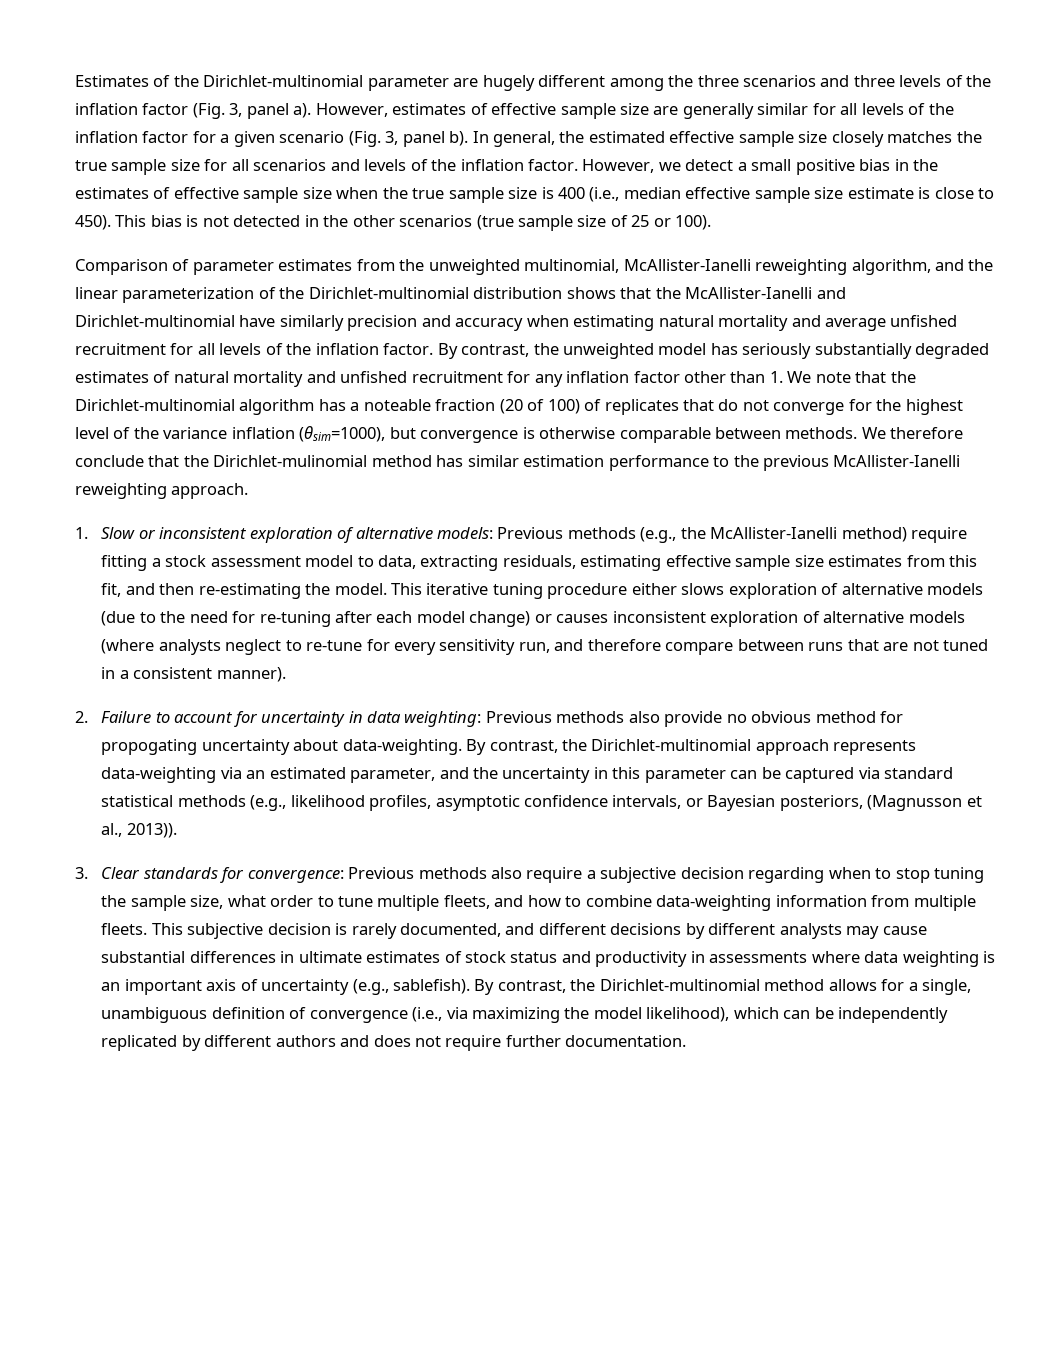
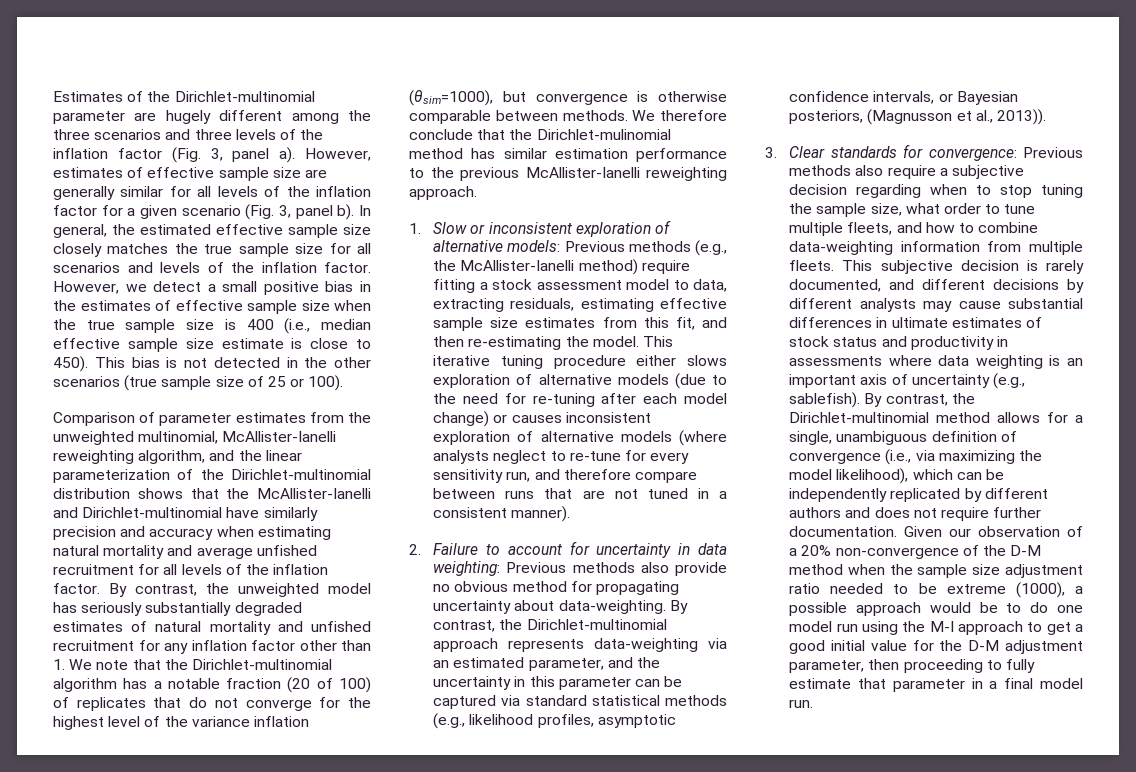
[363,399,431,411] noteable -> [167,678,220,689] notable
[101,739,198,755] propogating -> [595,581,679,595] propagating
(687, 1041) none -> [904,526,1083,537] [789,545,1042,559] [789,564,1083,578] [789,582,1083,598] [789,602,1083,616] [789,621,1083,635] [789,640,1083,654] [789,659,1035,673] [789,678,1083,692] [789,699,814,708] Given our observation of a 20% non-convergence of the D-M method when the sample size adjustment ratio needed to be extreme (1000), a possible approach would be to do one model run using the M-I approach to get a good initial value for the D-M adjustment parameter, then proceeding to fully estimate that parameter in a final model run.

